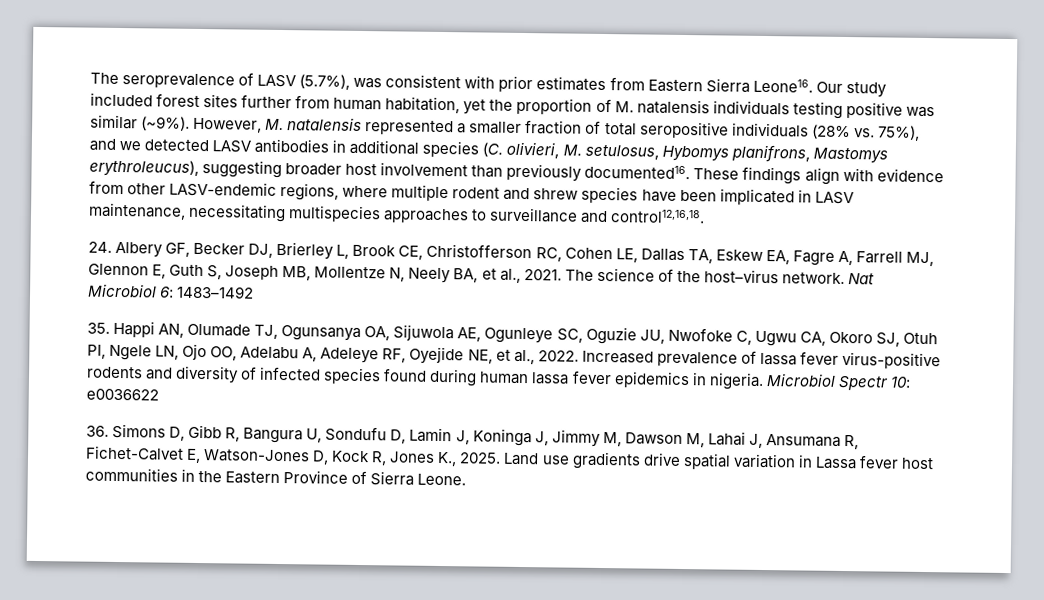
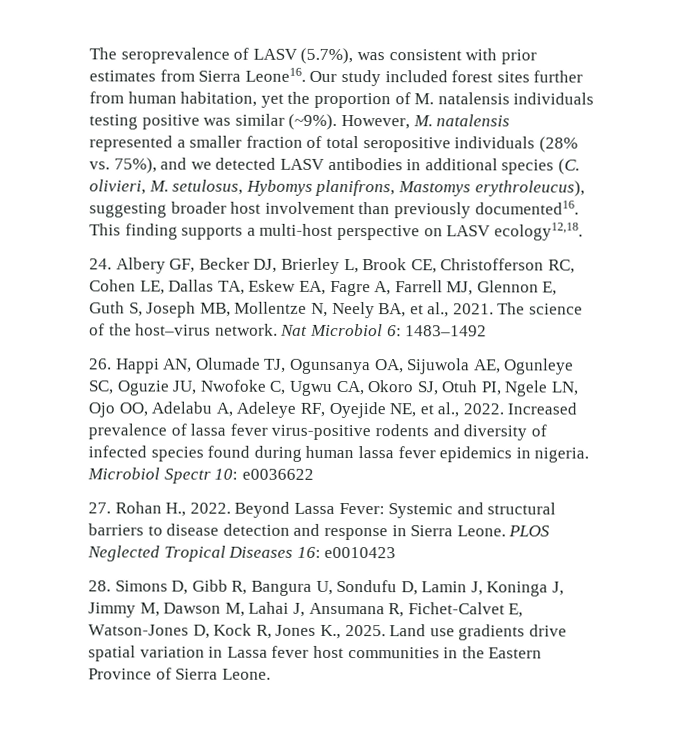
[647,79,703,93] Eastern -> (195, 75) none
[693,166,944,185] [89,180,854,206] [88,202,706,224] These findings align with evidence from other LASV-endemic regions, where multiple rodent and shrew species have been implicated in LASV maintenance, necessitating multispecies approaches to surveillance and control12,16,18. -> [89,222,583,241] This finding supports a multi-host perspective on LASV ecology12,18.
[87,322,110,334] 35. -> [89,358,112,370] 26.
[86,425,109,437] 36. -> [88,501,557,519] [88,523,551,541] [87,545,397,562] [88,580,111,592] 27. Rohan H., 2022. Beyond Lassa Fever: Systemic and structural barriers to disease detection and response in Sierra Leone. PLOS Neglected Tropical Diseases 16: e0010423 // 28.

